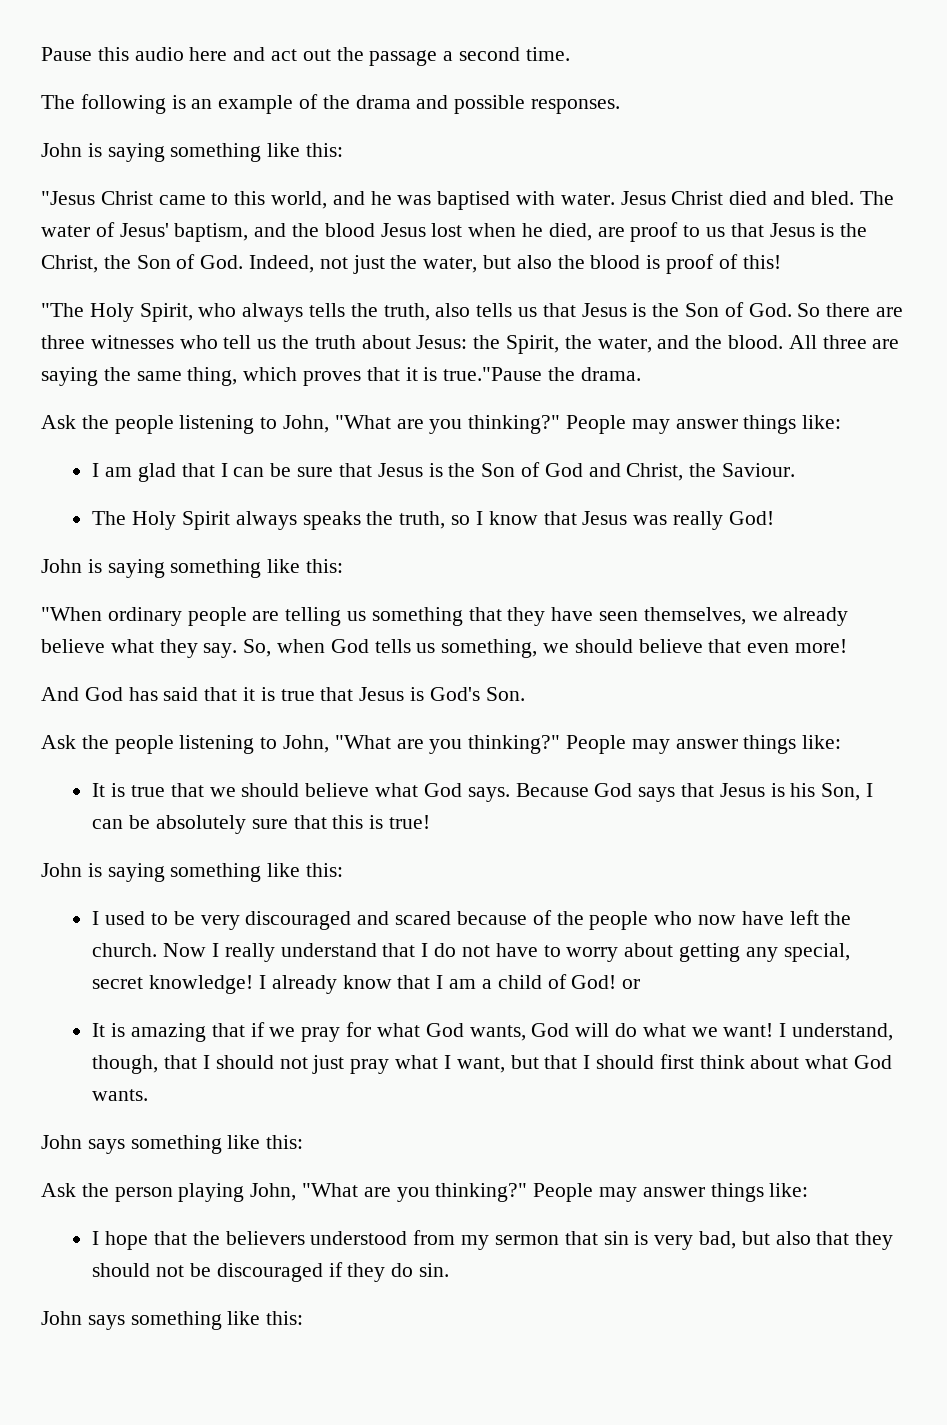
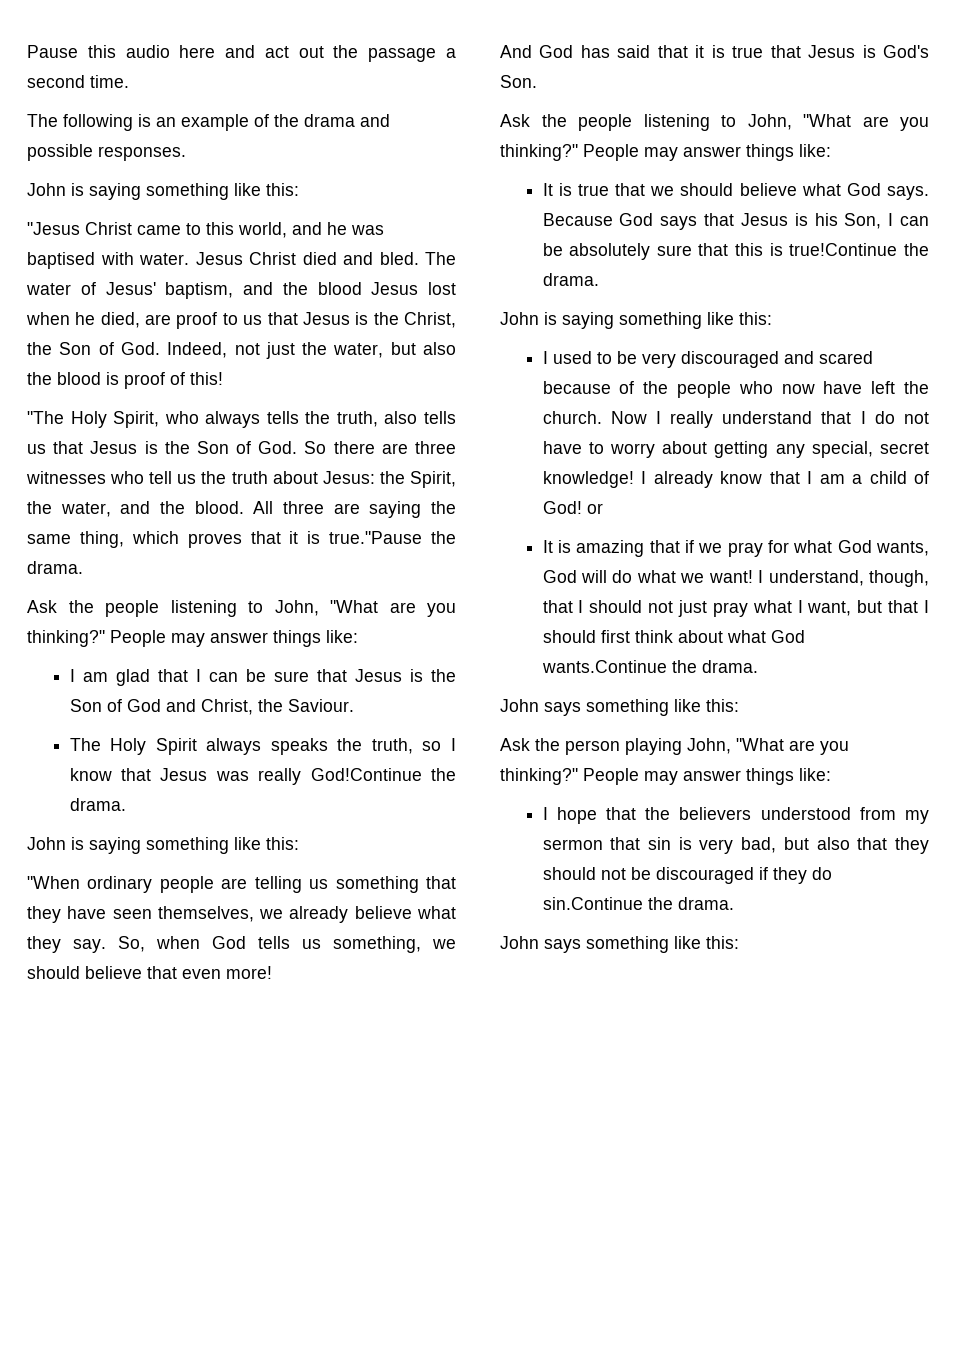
[728,511,774,525] God! -> [310,768,456,781] [69,798,126,811] God!Continue the drama.
[389,815,431,829] true! -> [789,243,929,256] [542,273,599,286] true!Continue the drama.
[92,1089,149,1101] wants. -> [541,660,758,673] wants.Continue the drama.
[419,1263,450,1277] sin. -> [542,897,734,910] sin.Continue the drama.

